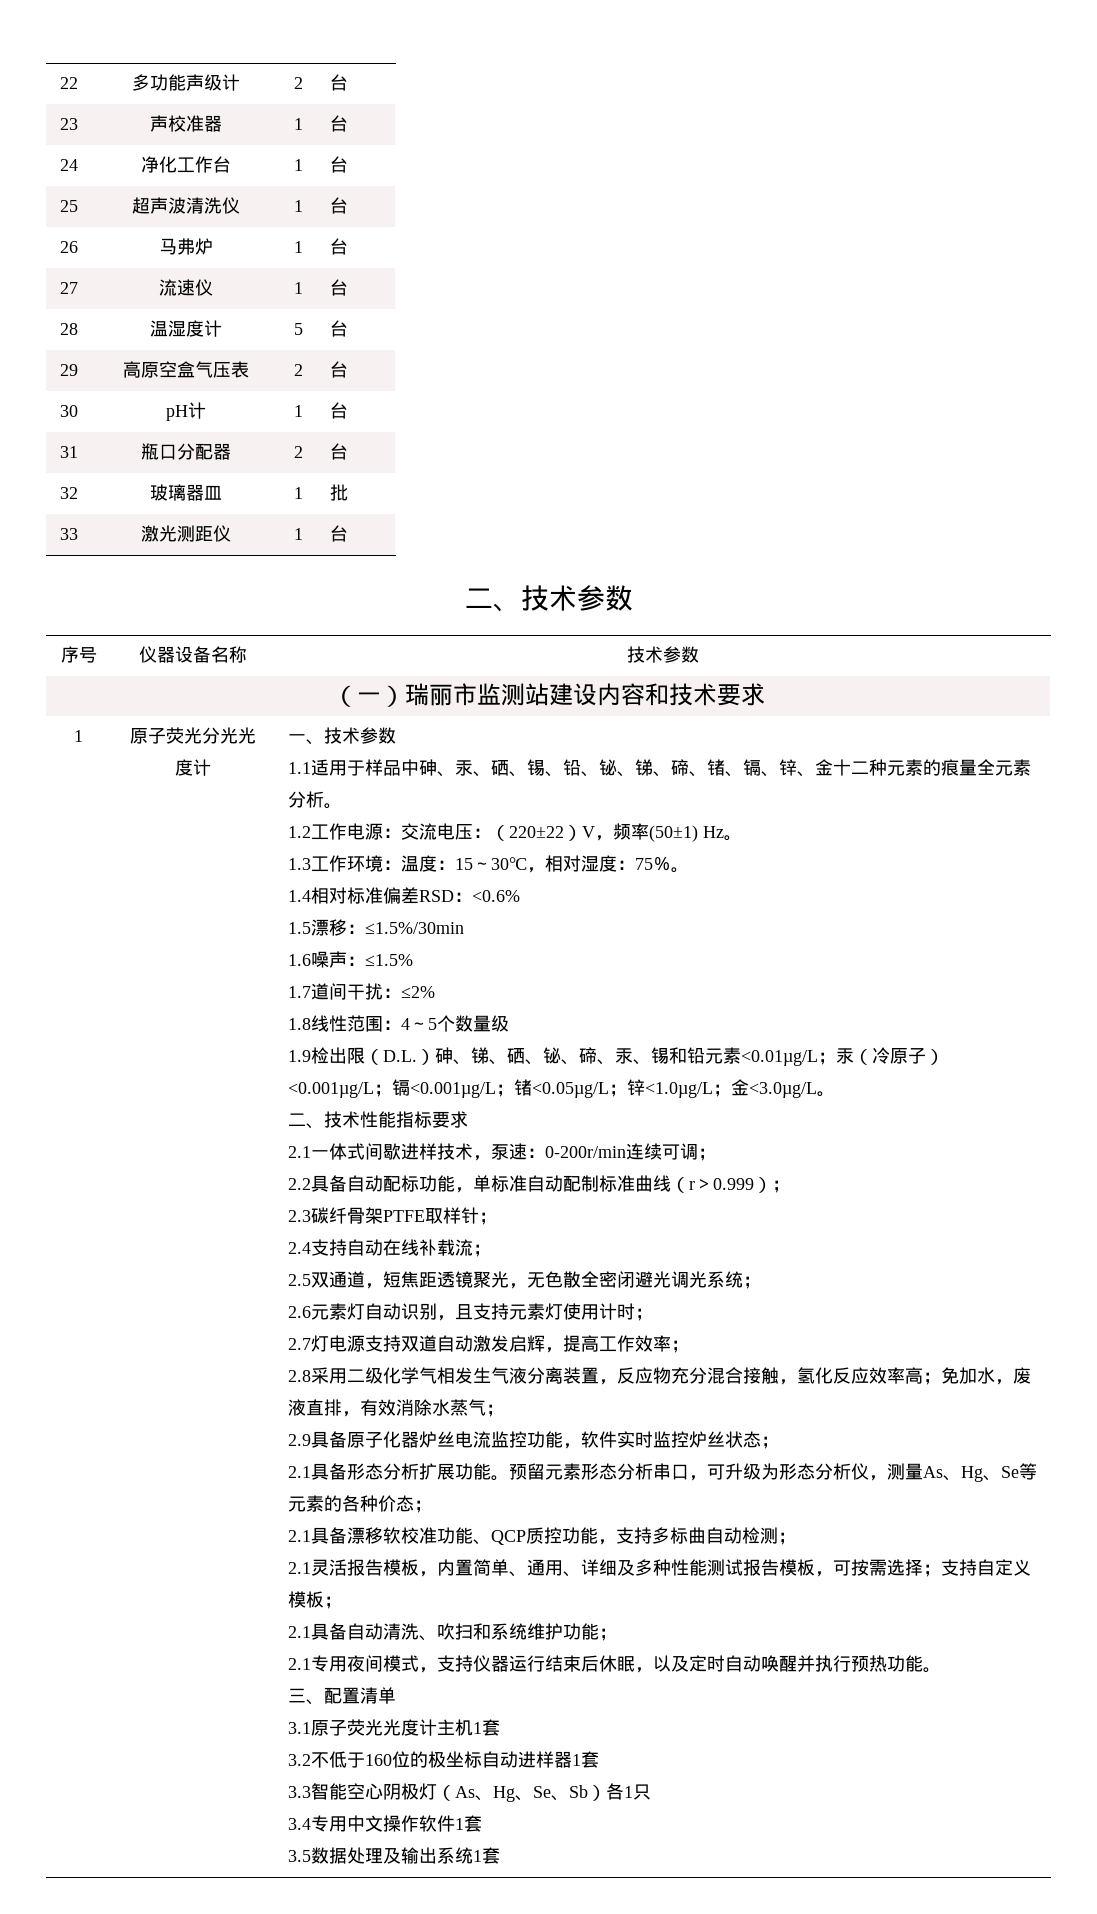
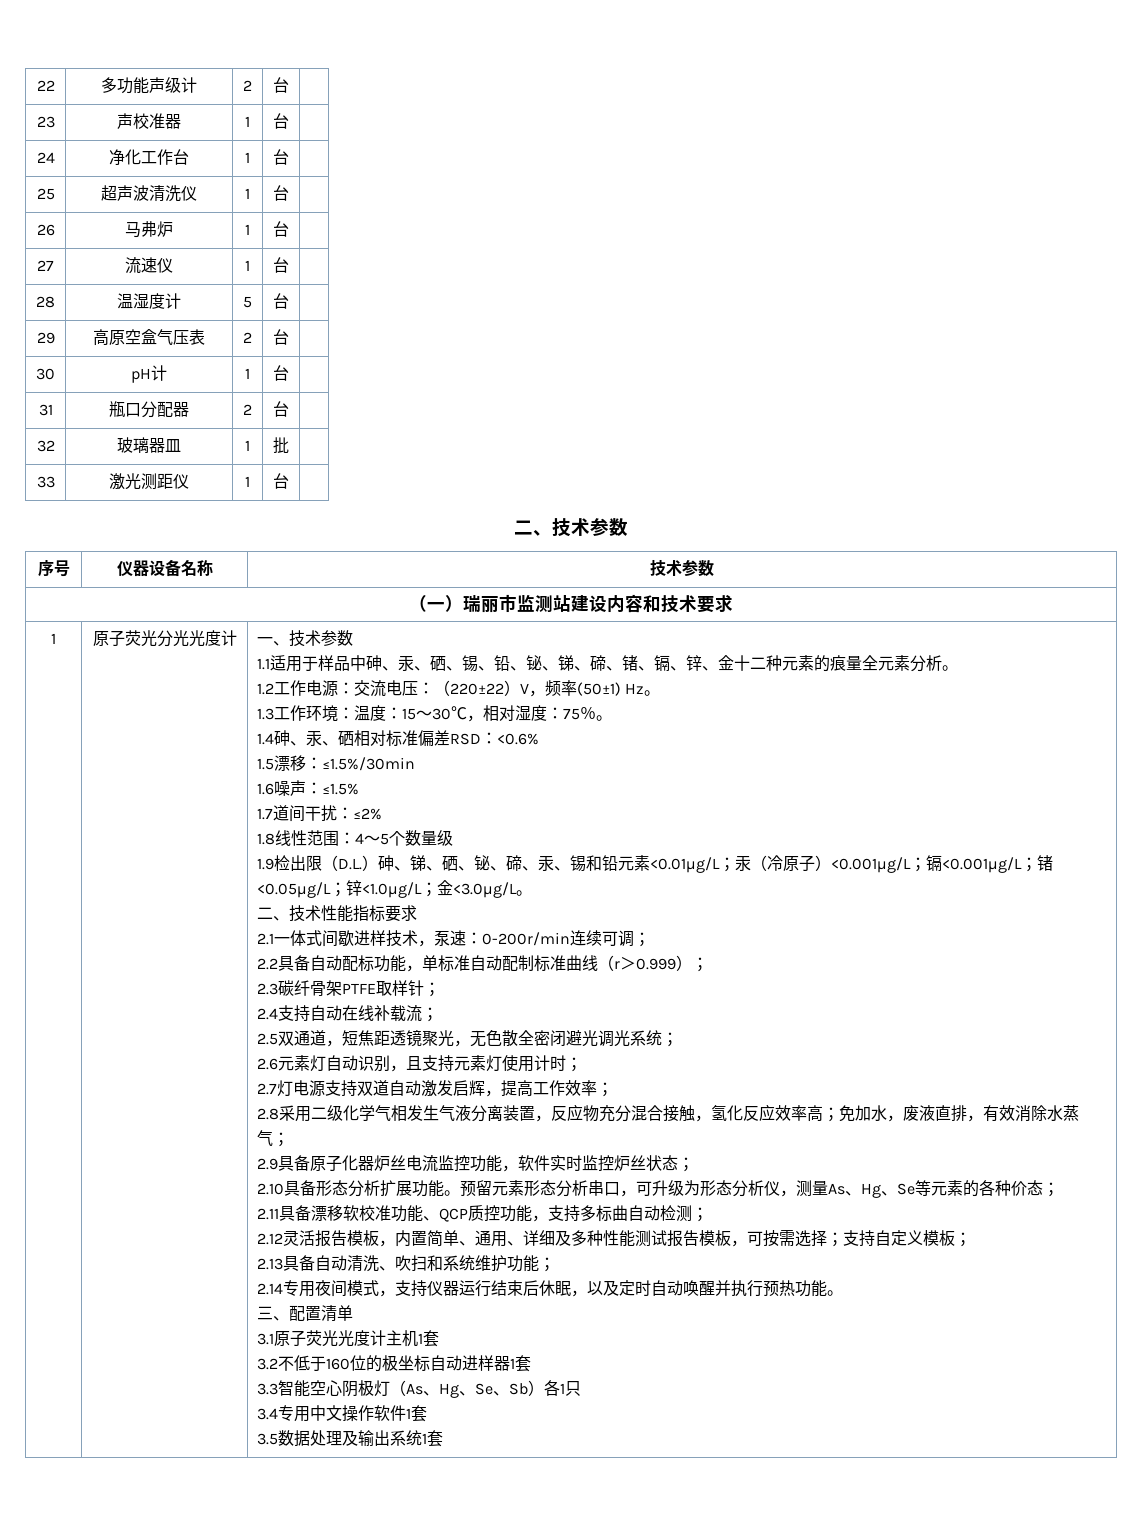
(311, 896) none -> [274,730,355,746] 砷、汞、硒
[287,1466,311,1478] 2.1 -> [257,1183,285,1195] 2.10
[287,1530,311,1542] 2.1 -> [257,1208,280,1220] 2.11
[287,1562,311,1574] 2.1 -> [257,1233,284,1245] 2.12
[287,1626,311,1638] 2.1 -> [257,1258,284,1270] 2.13
[287,1658,311,1670] 2.1 -> [257,1283,284,1295] 2.14

